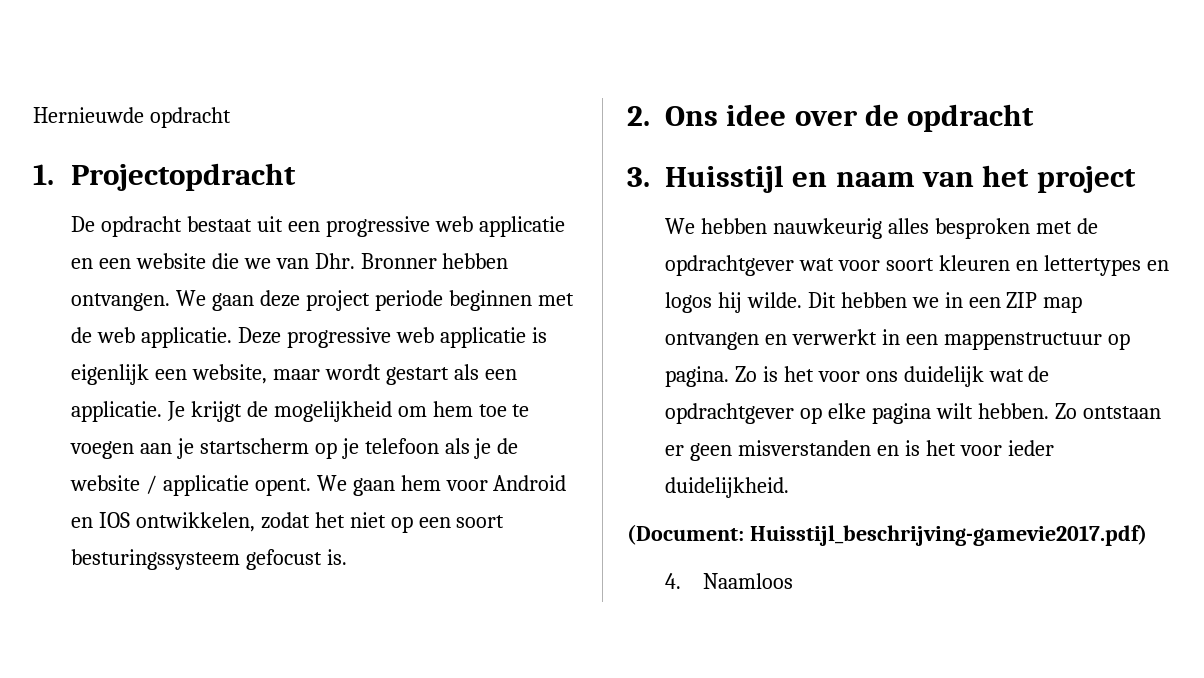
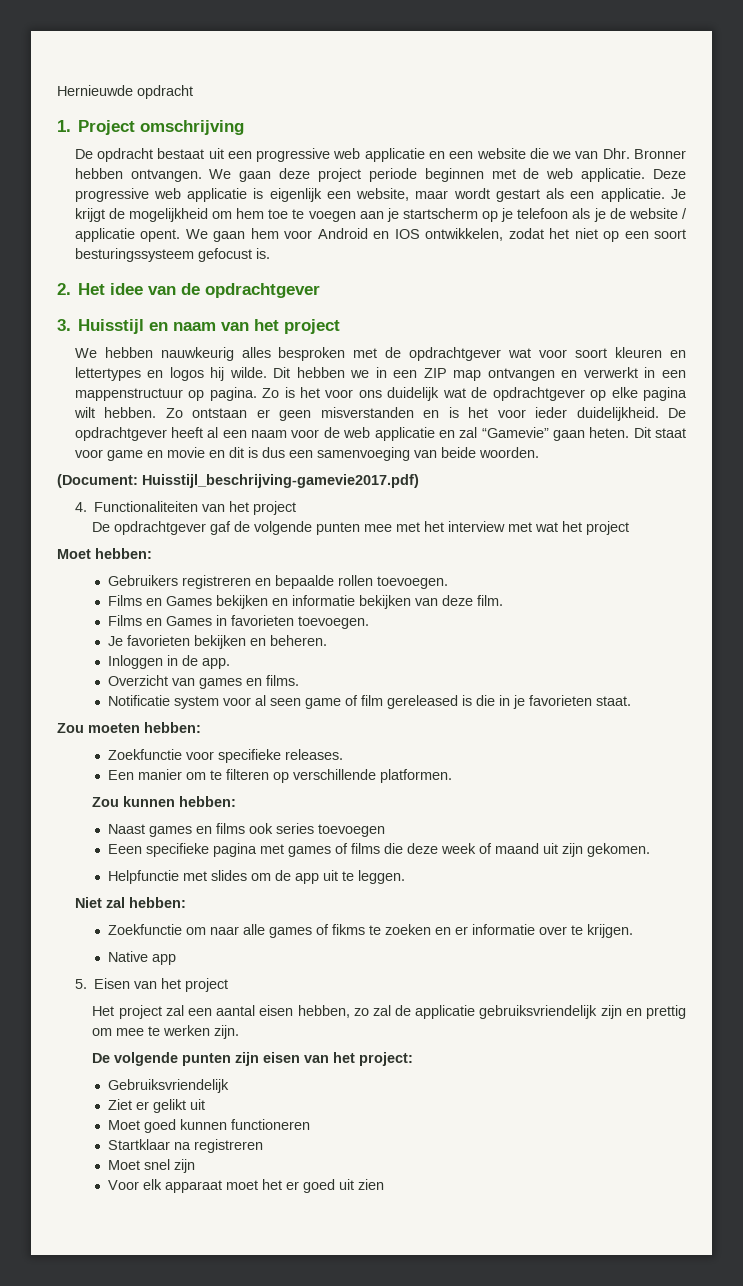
[70,163,296,191] Projectopdracht -> [78,120,245,135] Project omschrijving
[664,104,1035,132] Ons idee over de opdracht -> [78,283,321,298] Het idee van de opdrachtgever
[627,524,1147,546] [664,573,793,589] // (Document: Huisstijl_beschrijving-gamevie2017.pdf) // 4. Naamloos -> [668,408,687,418] [74,427,687,441] [74,447,539,461] [57,474,419,488] [74,501,296,515] [92,521,630,535] [57,548,152,559] [108,575,449,589] [108,595,504,609] [108,615,370,629] [108,635,328,649] [108,655,231,669] [108,675,300,689] [108,695,632,709] [57,722,201,733] [108,749,344,763] [108,769,453,783] [92,796,237,807] [108,823,386,837] [108,843,651,857] [108,870,406,884] [74,897,186,908] [108,924,634,938] [108,951,177,965] [74,978,228,992] [92,1005,687,1019] [92,1025,240,1039] [92,1052,414,1066] [108,1079,230,1093] [108,1099,206,1113] [108,1119,311,1133] [108,1139,264,1153] [108,1159,196,1173] [108,1179,385,1193] De opdrachtgever heeft al een naam voor de web applicatie en zal “Gamevie” gaan heten. Dit staat voor game en movie en dit is dus een samenvoeging van beide woorden. // (Document: Huisstijl_beschrijving-gamevie2017.pdf) // 4. Functionaliteiten van het project // De opdrachtgever gaf de volgende punten mee met het interview met wat het project // Moet hebben: // Gebruikers registreren en bepaalde rollen toevoegen. // Films en Games bekijken en informatie bekijken van deze film. // Films en Games in favorieten toevoegen. // Je favorieten bekijken en beheren. // Inloggen in de app. // Overzicht van games en films. // Notificatie system voor al seen game of film gereleased is die in je favorieten staat. // Zou moeten hebben: // Zoekfunctie voor specifieke releases. // Een manier om te filteren op verschillende platformen. // Zou kunnen hebben: // Naast games en films ook series toevoegen // Eeen specifieke pagina met games of films die deze week of maand uit zijn gekomen. // Helpfunctie met slides om de app uit te leggen. // Niet zal hebben: // Zoekfunctie om naar alle games of fikms te zoeken en er informatie over te krijgen. // Native app // 5. Eisen van het project // Het project zal een aantal eisen hebben, zo zal de applicatie gebruiksvriendelijk zijn en prettig om mee te werken zijn. // De volgende punten zijn eisen van het project: // Gebruiksvriendelijk // Ziet er gelikt uit // Moet goed kunnen functioneren // Startklaar na registreren // Moet snel zijn // Voor elk apparaat moet het er goed uit zien

